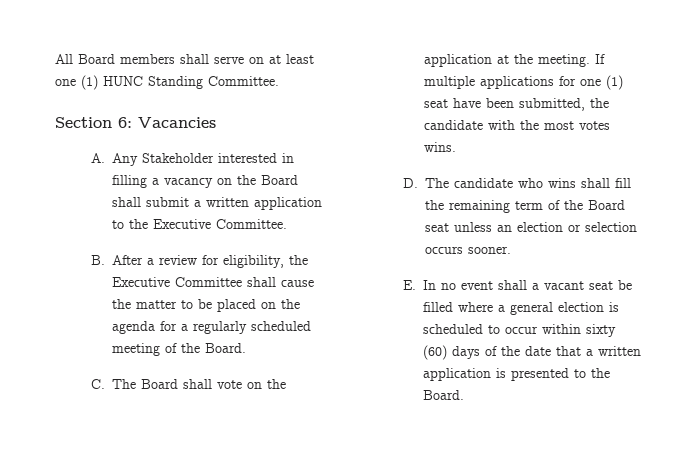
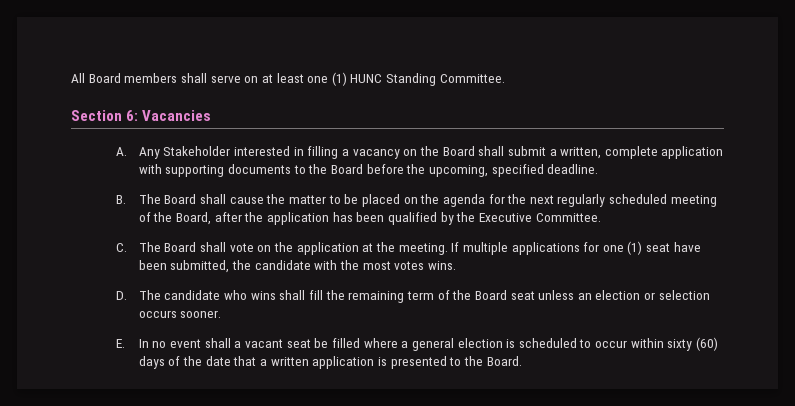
[205,197,322,210] [111,219,287,229] [90,255,308,268] [111,277,242,287] written application to the Executive Committee. // B. After a review for eligibility, the Executive Committee -> [560,146,724,159] [138,164,599,177] [116,194,197,204] written, complete application with supporting documents to the Board before the upcoming, specified deadline. // B. The Board
[180,324,188,331] a -> [507,194,554,204] the next
[204,343,246,353] Board. -> [176,212,601,225] Board, after the application has been qualified by the Executive Committee.

